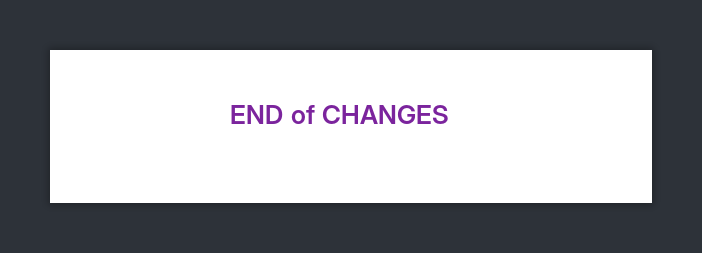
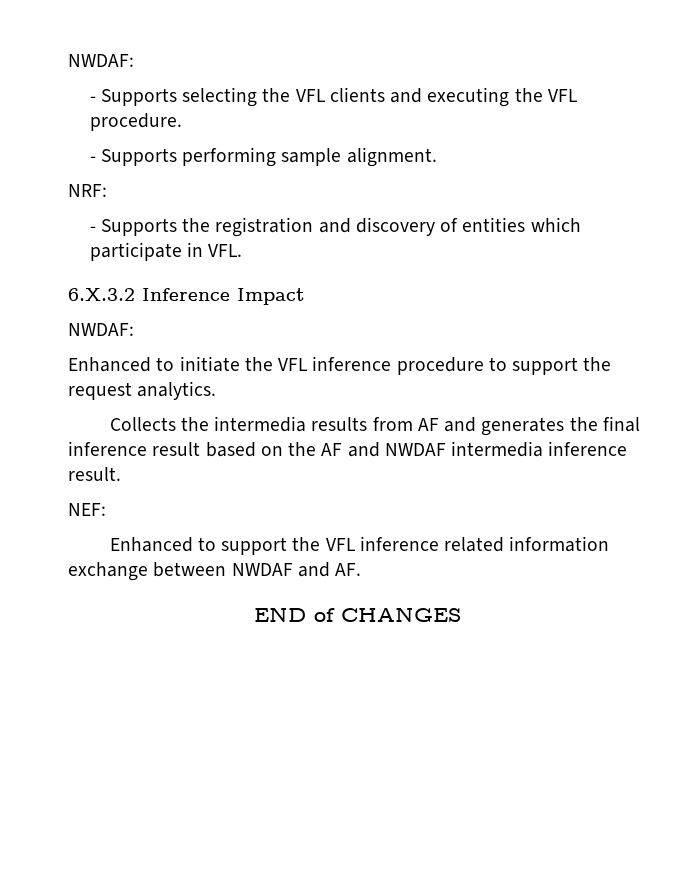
(230, 114) none -> [68,54,134,67] [89,87,577,107] [89,113,182,131] [89,147,437,167] [68,184,107,197] [89,217,581,237] [89,242,243,261] [68,288,305,305] [68,323,134,336] [68,356,612,375] [68,381,217,400] [109,416,640,436] [68,441,628,457] [68,467,121,481] [68,503,106,516] [109,536,610,555] [68,562,362,581] NWDAF: // - Supports selecting the VFL clients and executing the VFL procedure. // - Supports performing sample alignment. // NRF: // - Supports the registration and discovery of entities which participate in VFL. // 6.X.3.2 Inference Impact // NWDAF: // Enhanced to initiate the VFL inference procedure to support the request analytics. // Collects the intermedia results from AF and generates the final inference result based on the AF and NWDAF intermedia inference result. // NEF: // Enhanced to support the VFL inference related information exchange between NWDAF and AF. //

